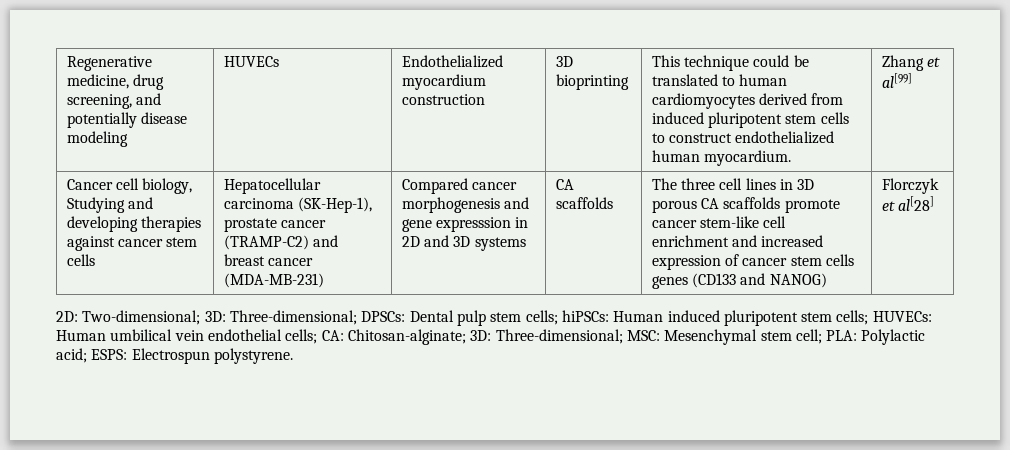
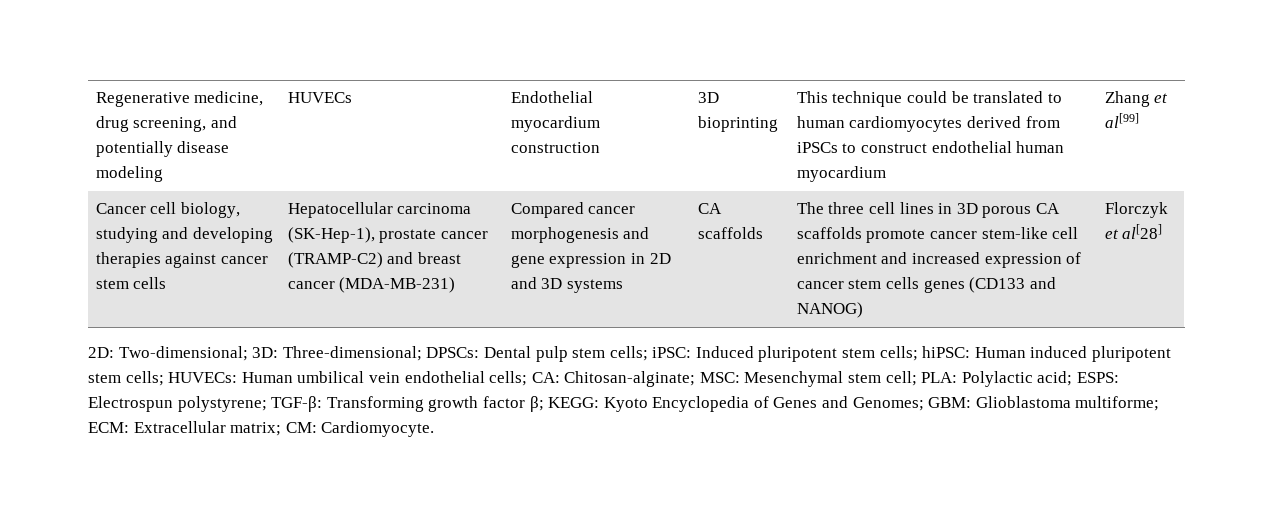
[401,55,503,68] Endothelialized -> [510,91,593,103] Endothelial
[651,112,849,128] [651,131,835,144] [651,150,791,166] induced pluripotent stem cells to construct endothelialized human myocardium. -> [796,141,1065,153] [796,166,886,182] iPSCs to construct endothelial human myocardium
[66,197,125,213] Studying -> [95,227,158,243] studying
[435,217,511,232] expresssion -> [549,253,627,268] expression
[561,310,609,322] hiPSCs: -> [652,346,971,362] iPSC: Induced pluripotent stem cells; hiPSC:
[470,329,623,344] 3D: Three-dimensional; -> (696, 379) none
[213,348,293,364] polystyrene. -> [177,396,1160,412] [88,421,435,437] polystyrene; TGF-β: Transforming growth factor β; KEGG: Kyoto Encyclopedia of Genes and Genomes; GBM: Glioblastoma multiforme; ECM: Extracellular matrix; CM: Cardiomyocyte.

